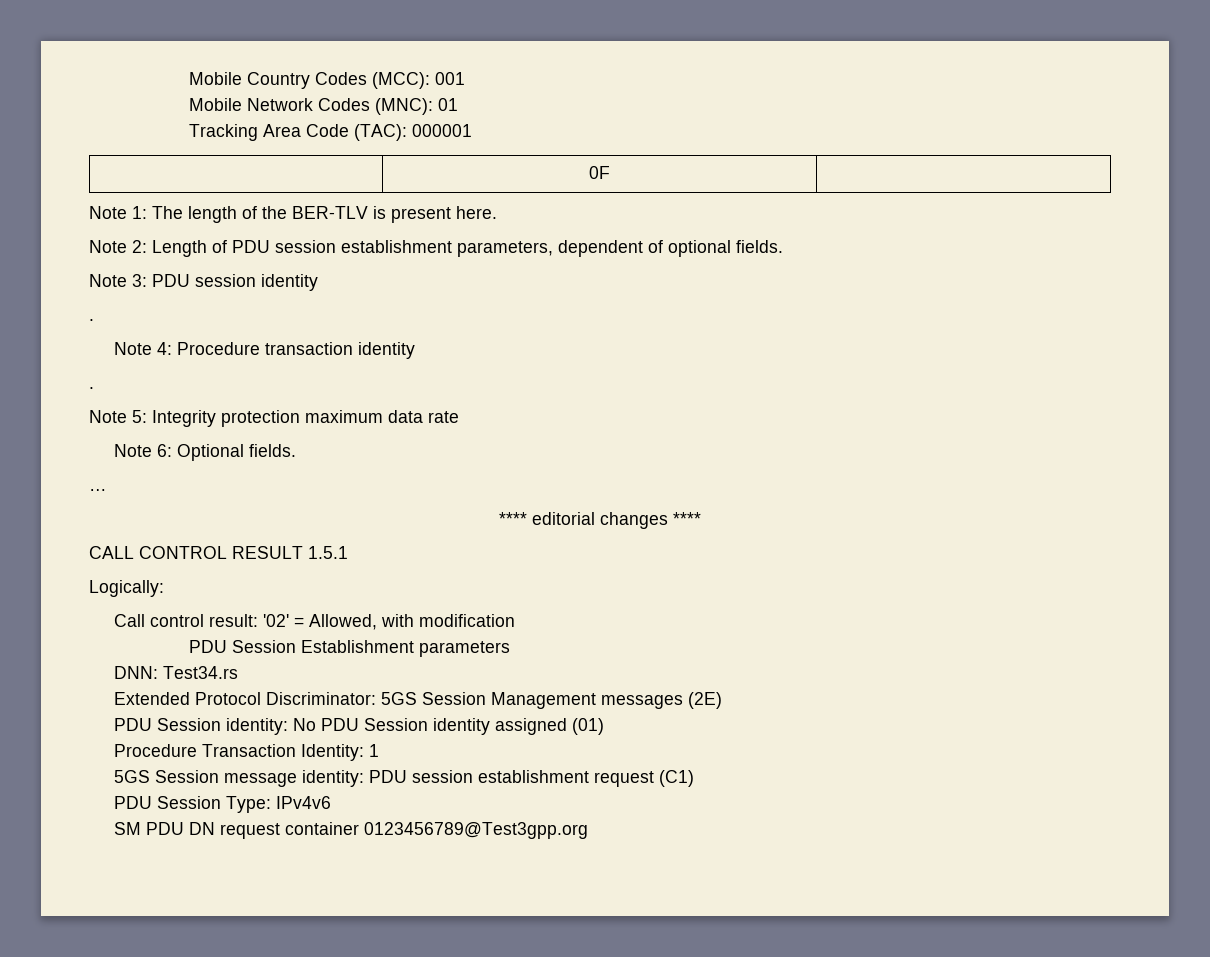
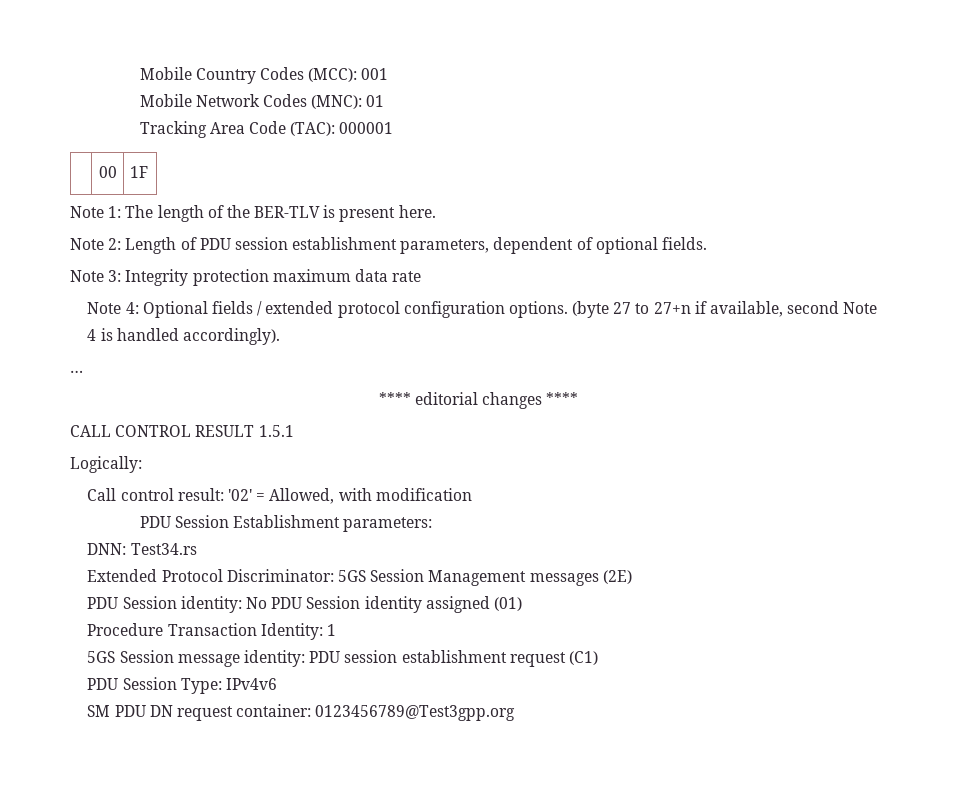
[589,166,610,179] 0F | -> [98,166,117,178] [129,166,148,178] 00 | 1F
[152,274,318,291] [89,319,94,321] [114,342,416,359] [89,387,94,389] [89,410,147,423] PDU session identity // . // Note 4: Procedure transaction identity // . // Note 5: -> (122, 276) none
[157,444,297,461] 6: Optional fields. -> [125,301,878,318] [87,328,280,345] 4: Optional fields / extended protocol configuration options. (byte 27 to 27+n if available, second Note 4 is handled accordingly).
[419,641,511,657] parameters -> [343,517,433,532] parameters:
[285,822,360,835] container -> [236,704,312,717] container:

